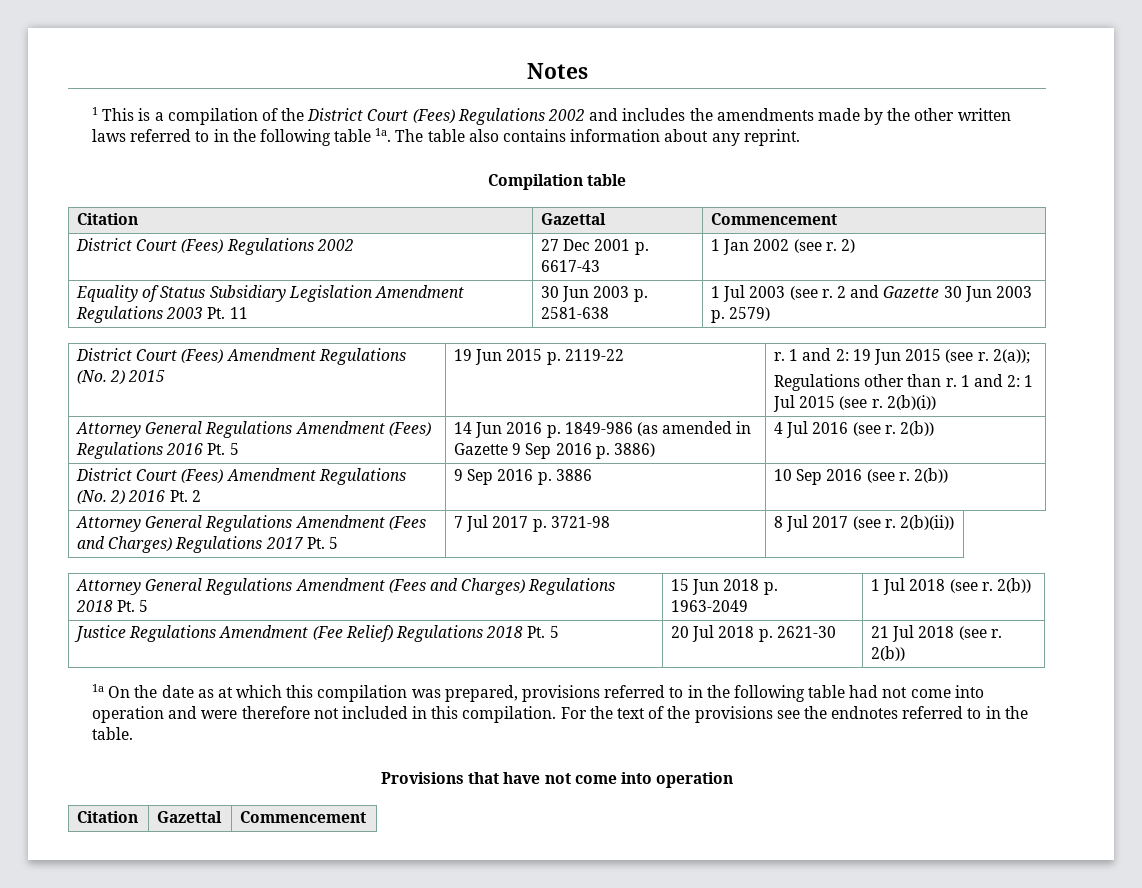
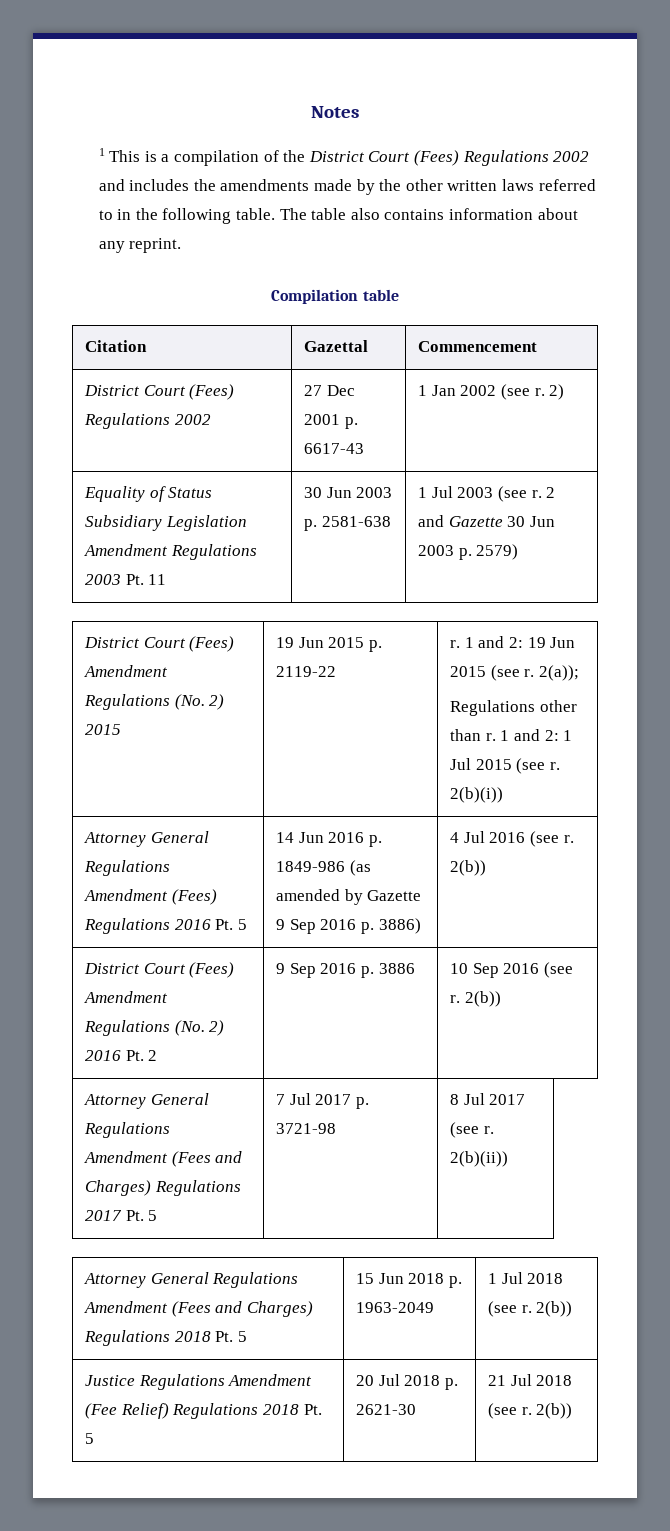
[334,128,392,142] table 1a. -> [236,208,276,220] table.
[736,421,752,434] in -> [344,889,363,905] by
[91,684,984,702] [91,706,1028,723] [91,727,133,740] [380,772,734,788] [77,811,139,823] [157,811,223,823] [240,811,367,823] // 1a On the date as at which this compilation was prepared, provisions referred to in the following table had not come into operation and were therefore not included in this compilation. For the text of the provisions see the endnotes referred to in the table. // Provisions that have not come into operation // Citation | Gazettal | Commencement -> (573, 1411) none

